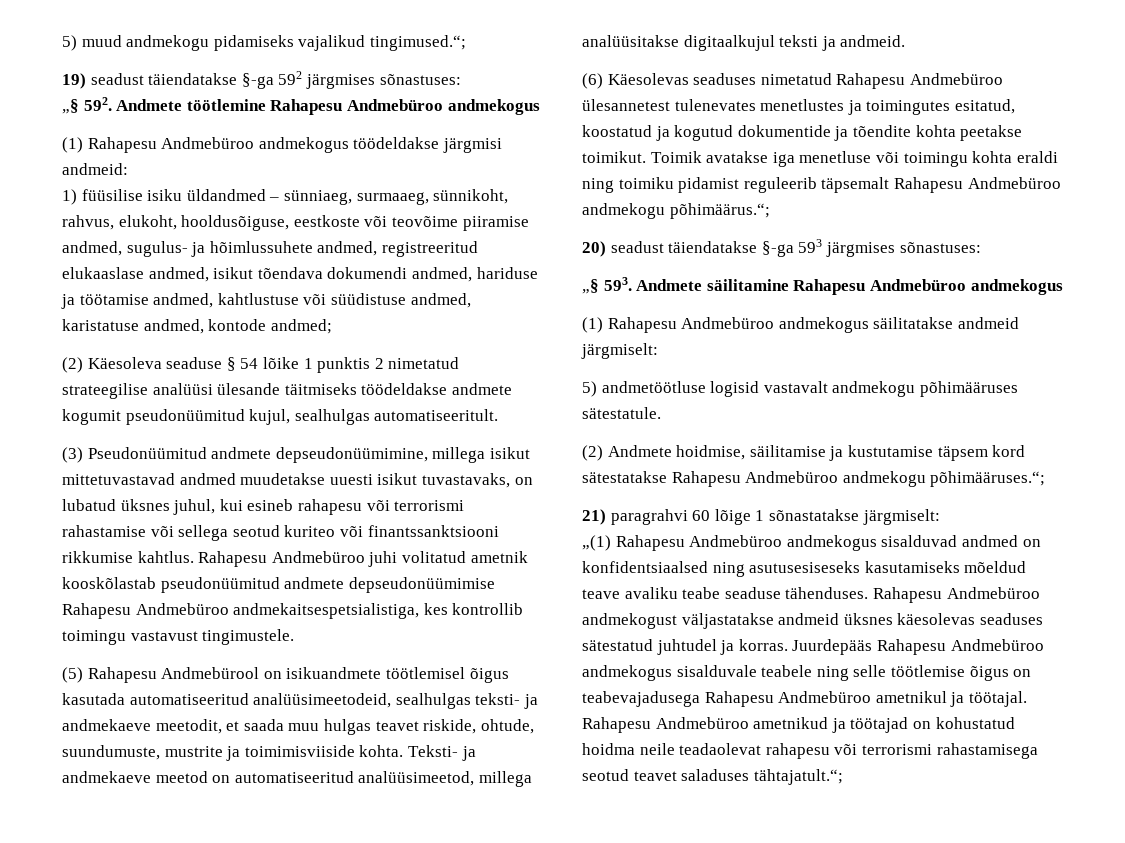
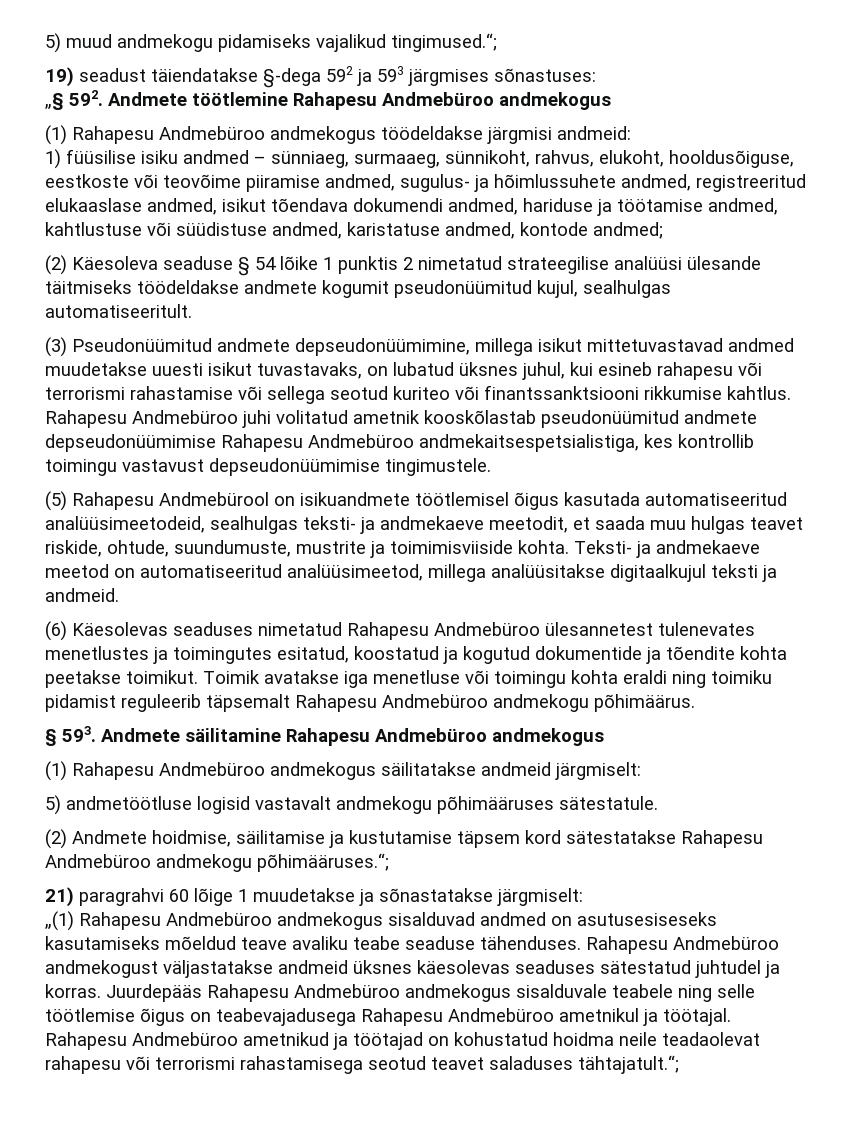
[241,71,303,89] §-ga 592 -> [263,66,404,88] §-dega 592 ja 593
[186,189,266,201] üldandmed -> [183,150,249,164] andmed
(198, 636) none -> [209,458,380,476] depseudonüümimise
[669,203,770,219] [582,239,981,257] [582,279,599,294] põhimäärus.“; // 20) seadust täiendatakse §-ga 593 järgmises sõnastuses: // „§ -> [594,694,695,712] [45,729,57,746] põhimäärus. // §
(765, 515) none -> [253,888,374,906] muudetakse ja
[582,561,745,577] konfidentsiaalsed ning -> (572, 921) none

